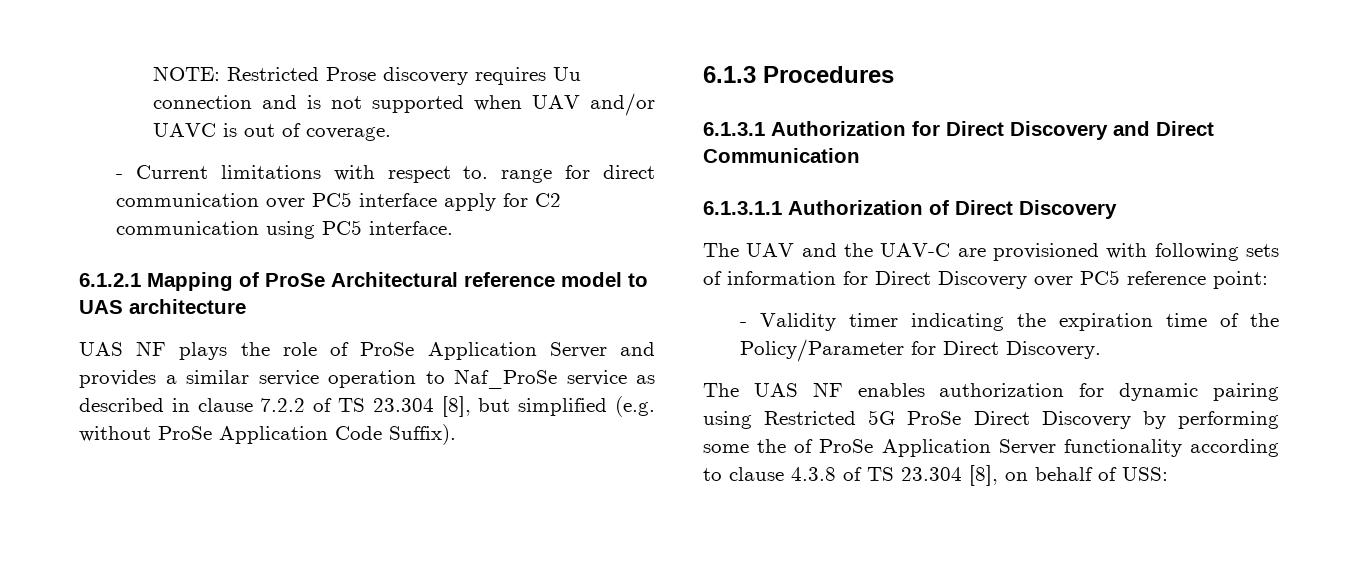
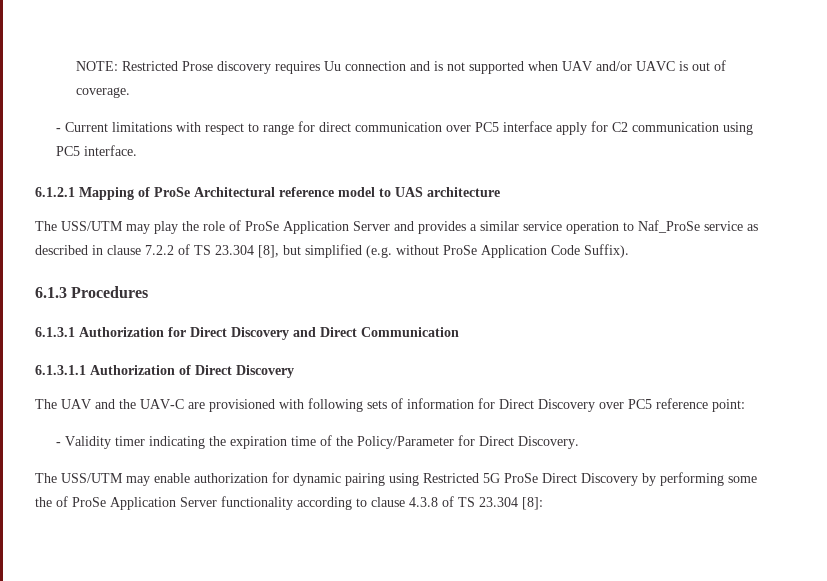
[463,166,489,179] to. -> [247,123,259,132] to
[79,341,228,360] UAS NF plays -> [35,221,178,234] The USS/UTM may play
[753,382,925,397] UAS NF enables -> [61,473,190,486] USS/UTM may enable
[969,465,1168,486] [8], on behalf of USS: -> [522,497,543,510] [8]:

